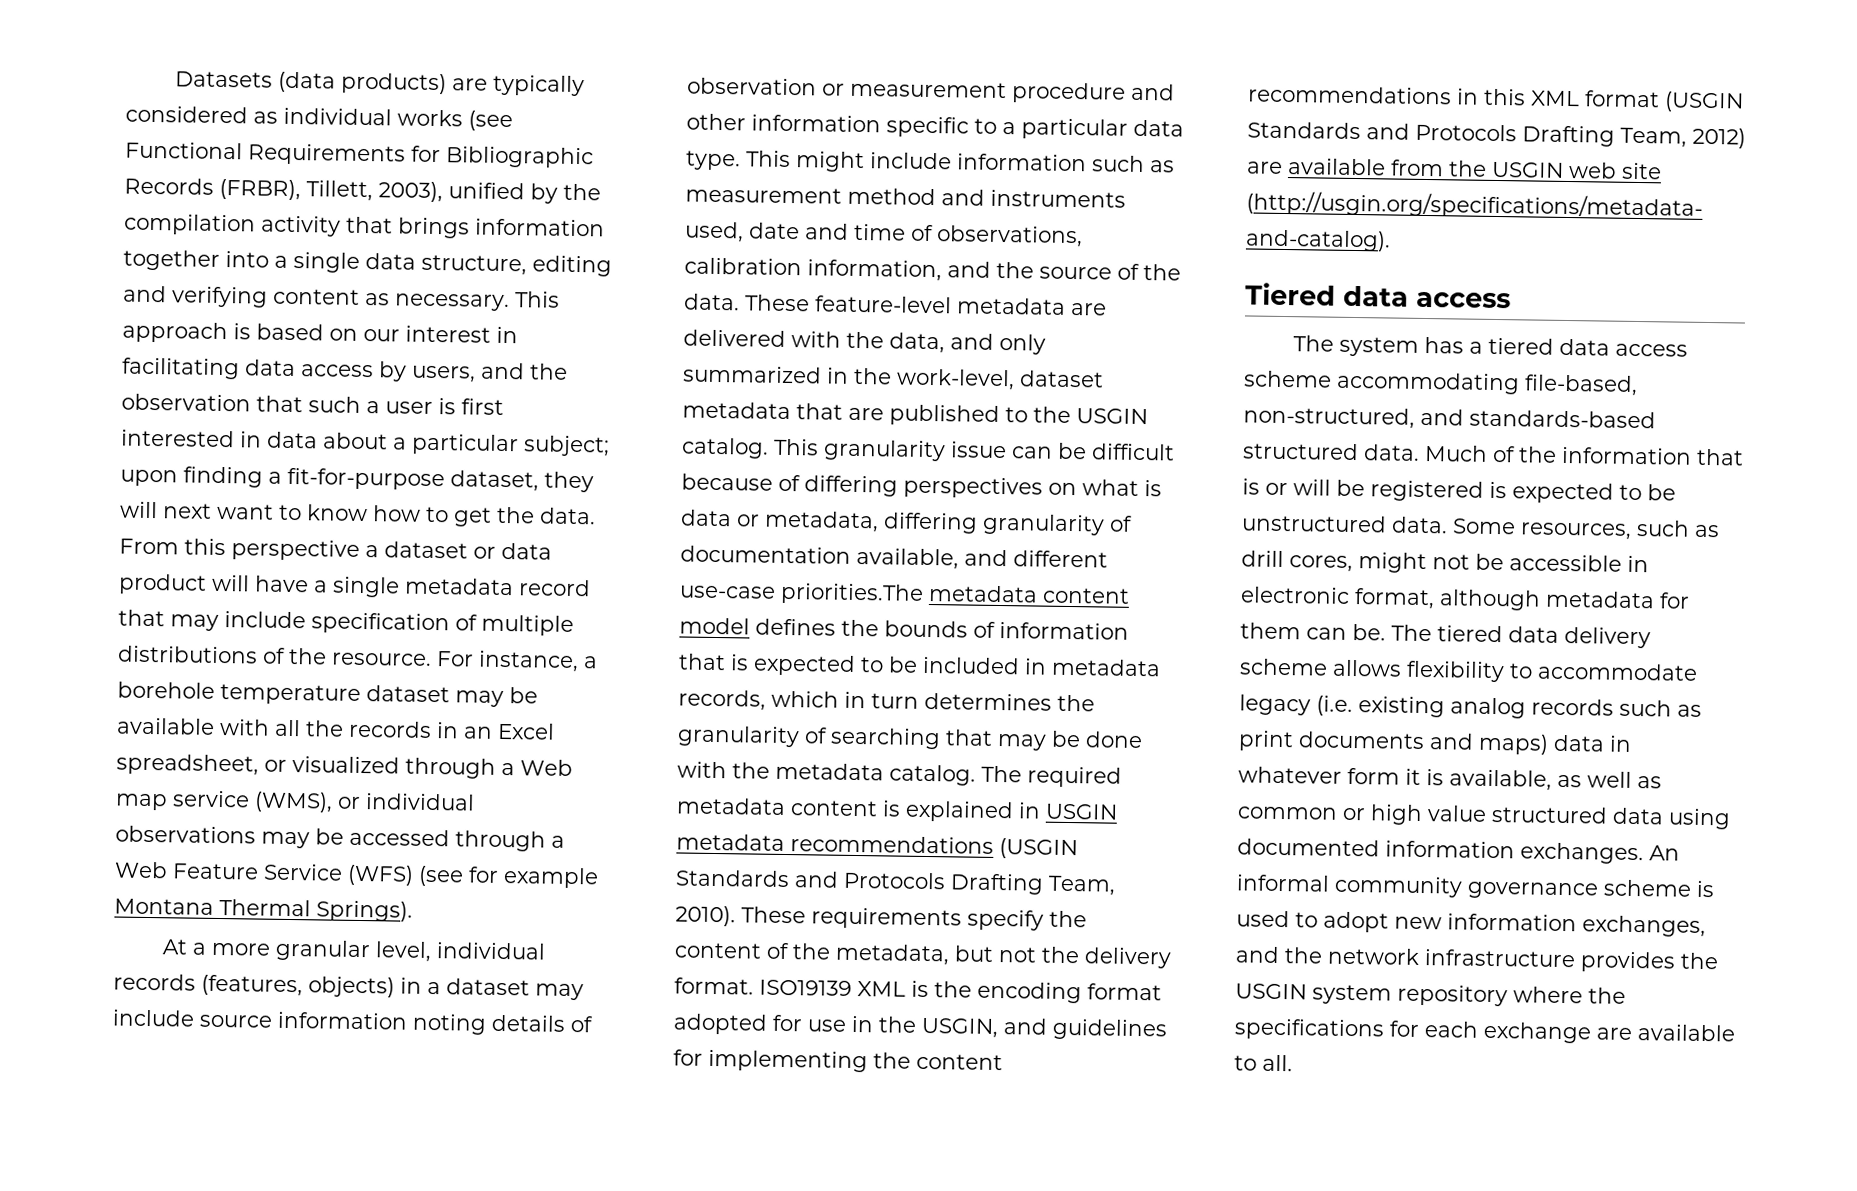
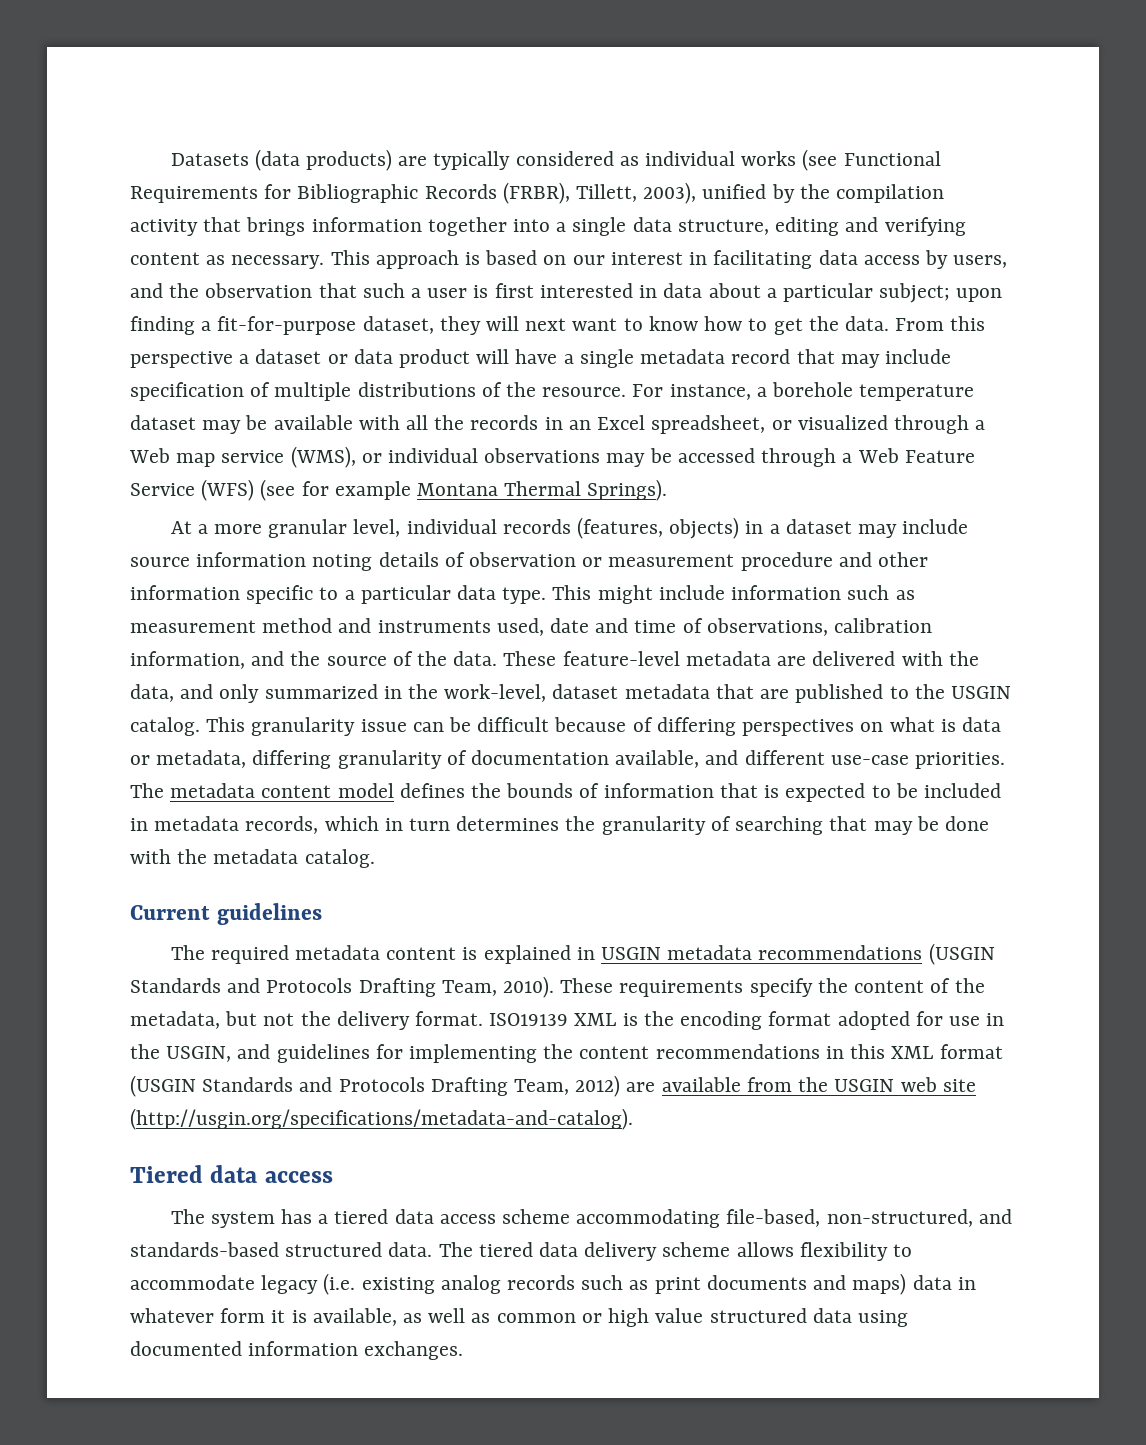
[780,582,924,605] priorities.The -> [915,752,1006,769] [130,783,164,798] priorities. The
(976, 775) none -> [130,903,322,925] // Current guidelines //
[1424,445,1744,466] [1242,478,1676,504] [1241,514,1720,540] [1241,550,1649,574] [1240,586,1690,611] [1240,622,1386,641] Much of the information that is or will be registered is expected to be unstructured data. Some resources, such as drill cores, might not be accessible in electronic format, although metadata for them can be. -> (433, 1249) none
[1649,845,1680,861] [1236,874,1715,900] [1236,910,1706,938] [1235,946,1719,973] [1235,983,1626,1007] [1234,1018,1736,1044] [1234,1054,1293,1072] An informal community governance scheme is used to adopt new information exchanges, and the network infrastructure provides the USGIN system repository where the specifications for each exchange are available to all. -> (464, 1350) none

